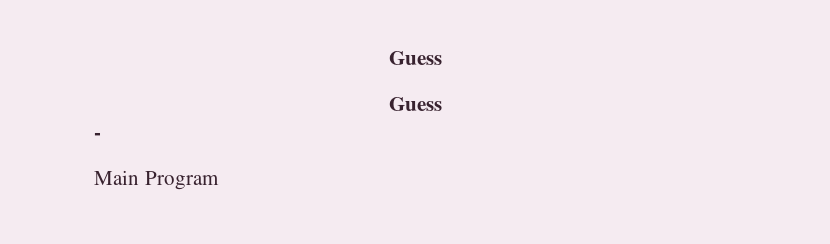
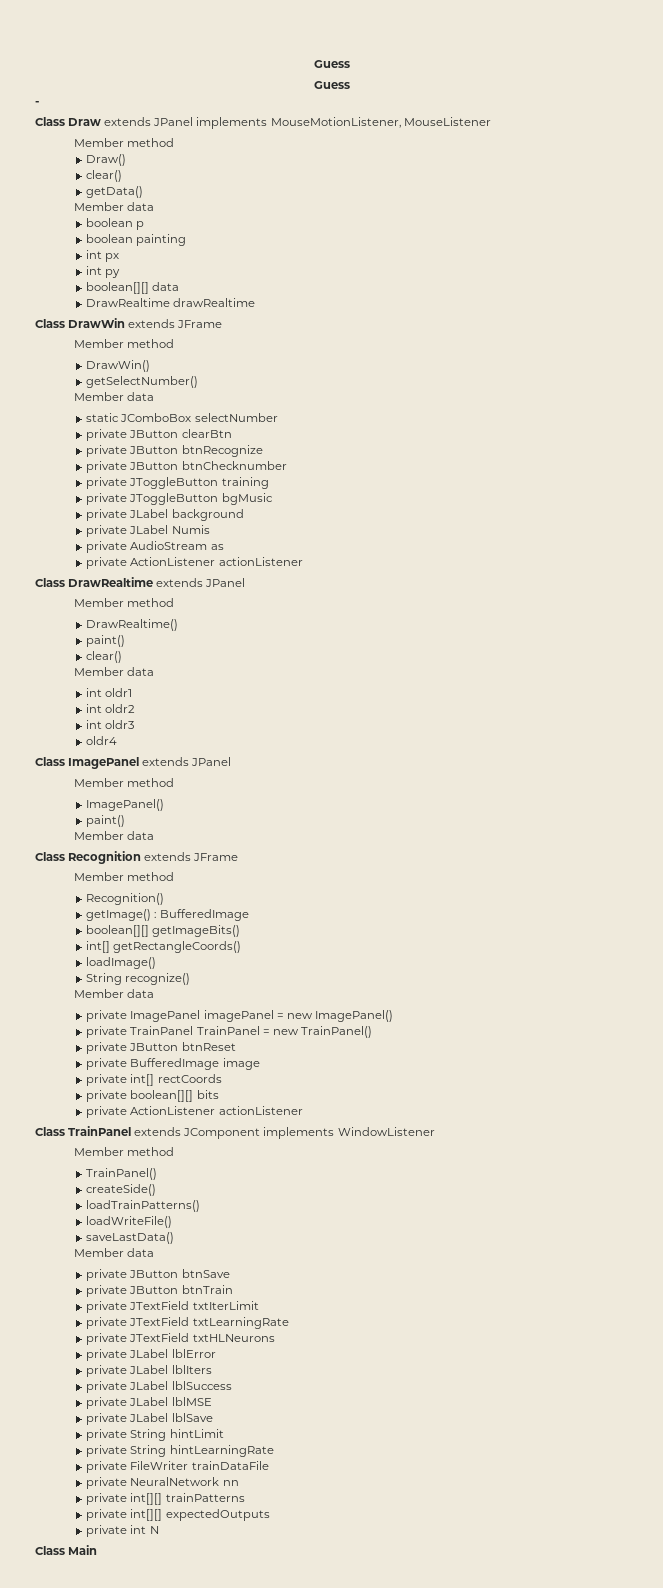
[94,170,219,190] Main Program -> [35,117,491,129] [73,138,174,147] [86,154,127,166] [86,170,123,182] [86,186,144,198] [73,202,154,211] [86,218,145,230] [86,234,187,246] [86,250,120,262] [86,266,121,278] [86,282,180,294] [86,298,256,307] [35,318,223,328] [73,339,174,348] [86,360,151,372] [86,376,199,388] [73,392,154,401] [86,413,278,422] [86,429,232,441] [86,445,263,457] [86,461,287,473] [86,477,269,489] [86,493,273,505] [86,509,244,521] [86,525,210,537] [86,541,224,553] [86,557,303,569] [35,577,246,587] [73,598,174,607] [86,619,179,631] [86,635,126,647] [86,651,123,663] [73,667,154,676] [86,688,133,697] [86,704,136,713] [86,720,135,729] [86,736,118,745] [35,757,232,769] [73,778,174,787] [86,799,165,811] [86,815,126,827] [73,831,154,840] [35,851,239,864] [73,872,174,881] [86,893,165,905] [86,909,249,921] [86,925,241,937] [86,941,242,953] [86,957,157,969] [86,973,191,985] [73,989,154,998] [86,1010,393,1022] [86,1026,372,1038] [86,1042,236,1054] [86,1058,260,1070] [86,1074,222,1086] [86,1090,219,1102] [86,1106,303,1118] [35,1126,435,1139] [73,1147,174,1156] [86,1168,158,1180] [86,1184,157,1196] [86,1200,201,1212] [86,1216,173,1228] [86,1232,175,1244] [73,1248,154,1257] [86,1269,230,1281] [86,1285,233,1297] [86,1301,259,1313] [86,1317,289,1329] [86,1333,275,1345] [86,1349,216,1361] [86,1365,212,1377] [86,1381,232,1393] [86,1397,212,1409] [86,1413,213,1425] [86,1429,224,1441] [86,1445,274,1457] [86,1461,269,1473] [86,1477,239,1489] [86,1493,245,1505] [86,1509,270,1521] [86,1525,159,1537] [35,1545,98,1555] Class Draw extends JPanel implements MouseMotionListener, MouseListener // Member method // Draw() // clear() // getData() // Member data // boolean p // boolean painting // int px // int py // boolean[][] data // DrawRealtime drawRealtime // Class DrawWin extends JFrame // Member method // DrawWin() // getSelectNumber() // Member data // static JComboBox selectNumber // private JButton clearBtn // private JButton btnRecognize // private JButton btnChecknumber // private JToggleButton training // private JToggleButton bgMusic // private JLabel background // private JLabel Numis // private AudioStream as // private ActionListener actionListener // Class DrawRealtime extends JPanel // Member method // DrawRealtime() // paint() // clear() // Member data // int oldr1 // int oldr2 // int oldr3 // oldr4 // Class ImagePanel extends JPanel // Member method // ImagePanel() // paint() // Member data // Class Recognition extends JFrame // Member method // Recognition() // getImage() : BufferedImage // boolean[][] getImageBits() // int[] getRectangleCoords() // loadImage() // String recognize() // Member data // private ImagePanel imagePanel = new ImagePanel() // private TrainPanel TrainPanel = new TrainPanel() // private JButton btnReset // private BufferedImage image // private int[] rectCoords // private boolean[][] bits // private ActionListener actionListener // Class TrainPanel extends JComponent implements WindowListener // Member method // TrainPanel() // createSide() // loadTrainPatterns() // loadWriteFile() // saveLastData() // Member data // private JButton btnSave // private JButton btnTrain // private JTextField txtIterLimit // private JTextField txtLearningRate // private JTextField txtHLNeurons // private JLabel lblError // private JLabel lblIters // private JLabel lblSuccess // private JLabel lblMSE // private JLabel lblSave // private String hintLimit // private String hintLearningRate // private FileWriter trainDataFile // private NeuralNetwork nn // private int[][] trainPatterns // private int[][] expectedOutputs // private int N // Class Main

